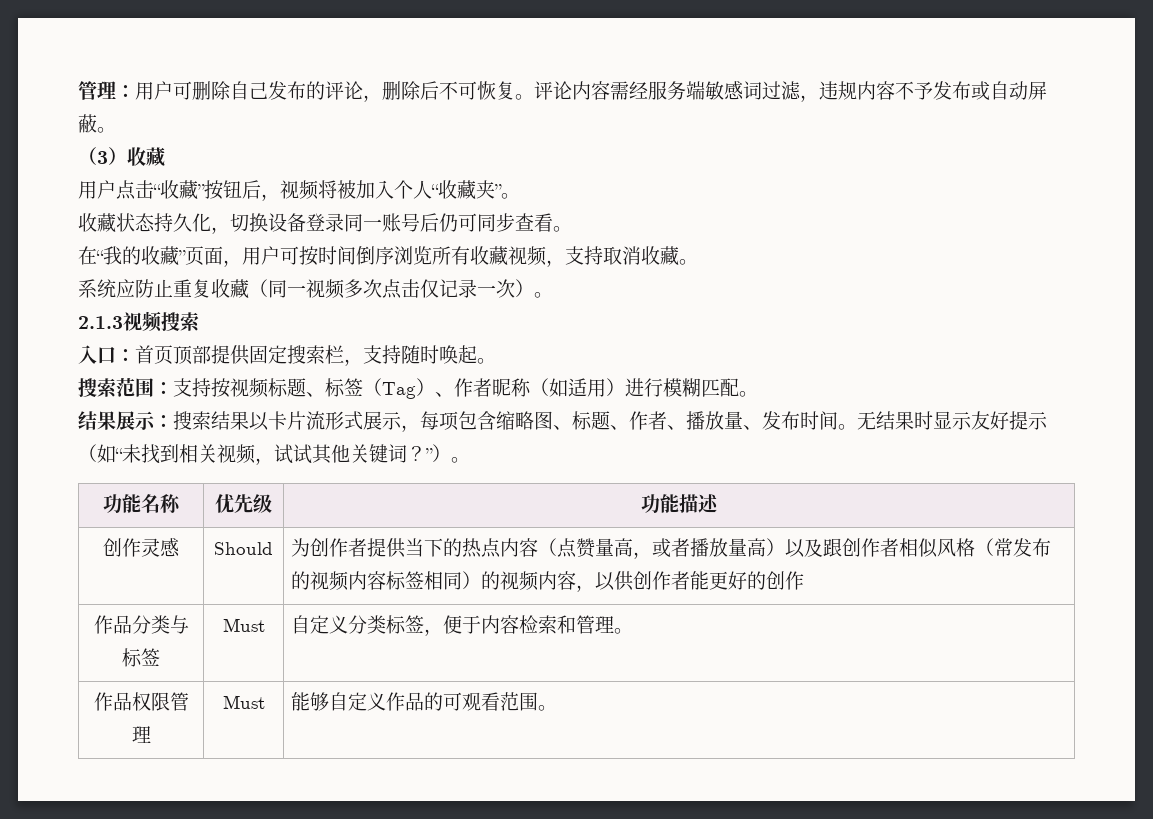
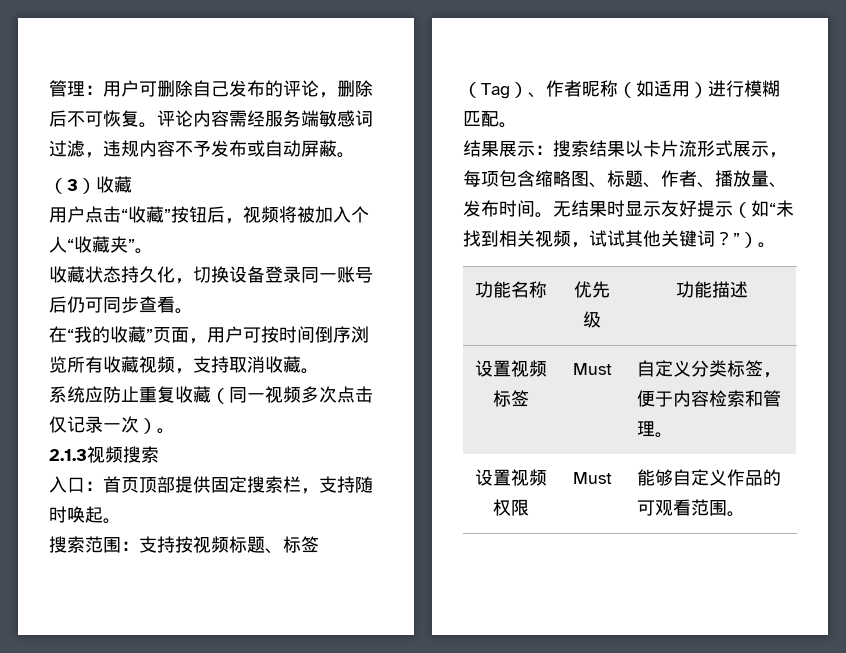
[103,538,180,557] [214,542,273,555] [290,538,1051,559] [290,571,804,592] [93,615,189,634] 创作灵感 | Should | 为创作者提供当下的热点内容（点赞量高，或者播放量高）以及跟创作者相似风格（常发布的视频内容标签相同）的视频内容，以供创作者能更好的创作 // 作品分类与 -> [474,360,547,377] 设置视频
[93,692,132,711] 作品 -> [474,469,547,486] 设置视频
[169,692,189,711] [131,726,151,743] 管理 -> (529, 507) none

